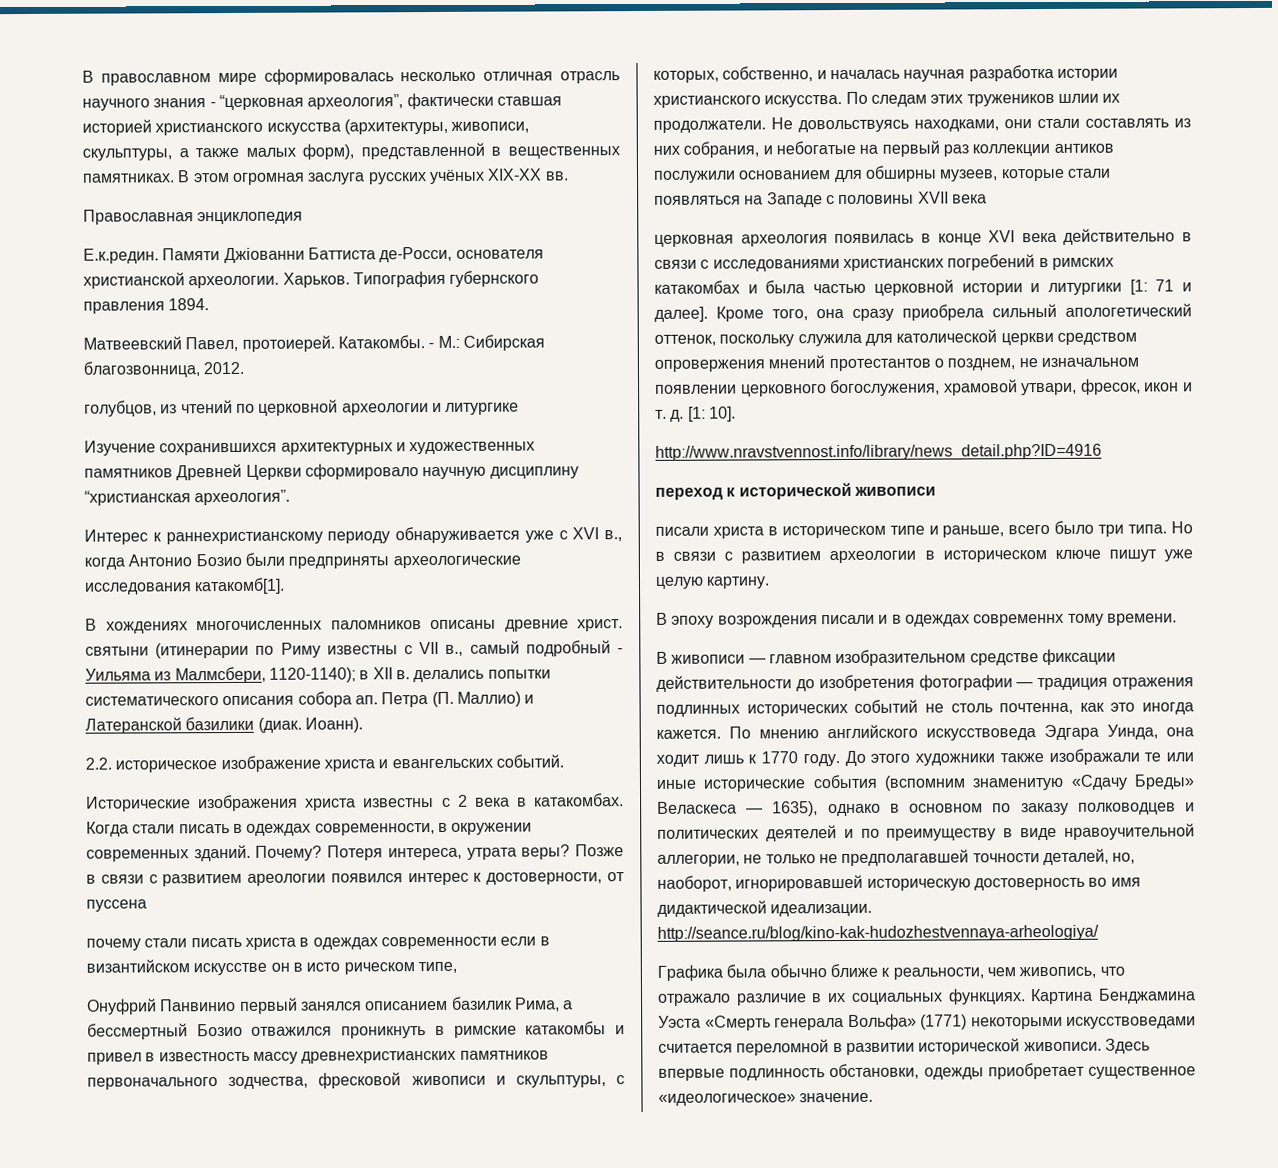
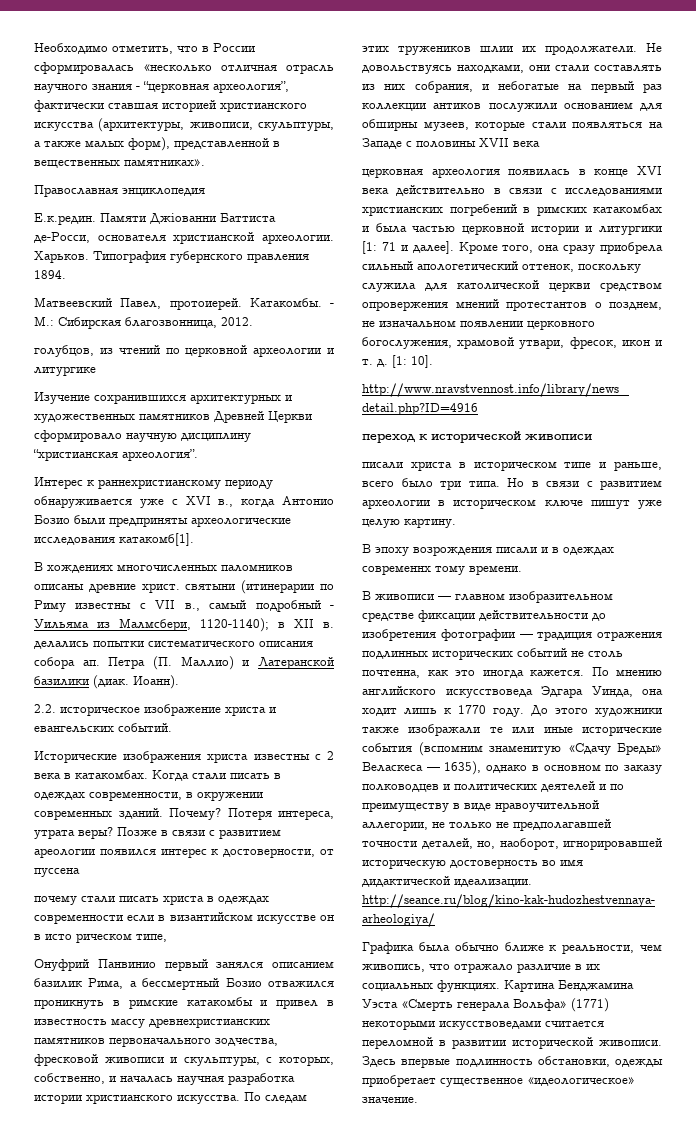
[82,68,477,86] В православном мире сформировалась несколько -> [34,43,255,54] [34,62,212,74] Необходимо отметить, что в России сформировалась «несколько
[82,168,569,185] памятниках. В этом огромная заслуга русских учёных XIX-XX вв. -> [124,159,205,166] памятниках».

